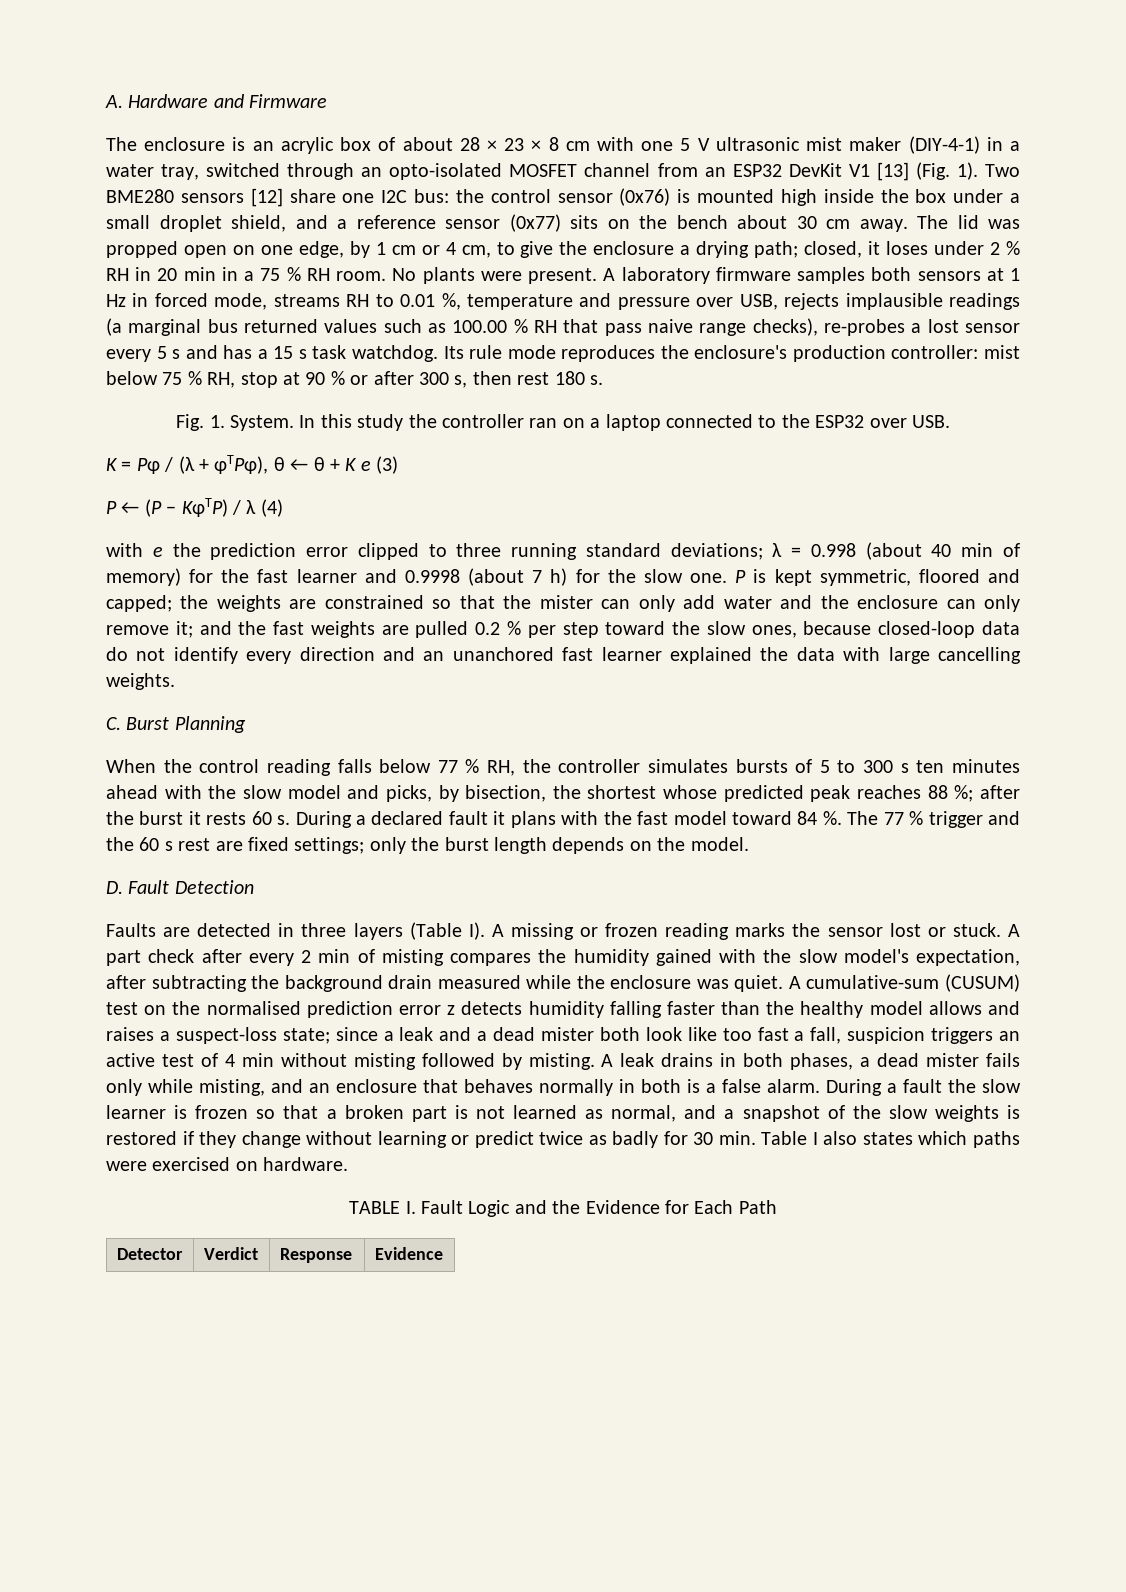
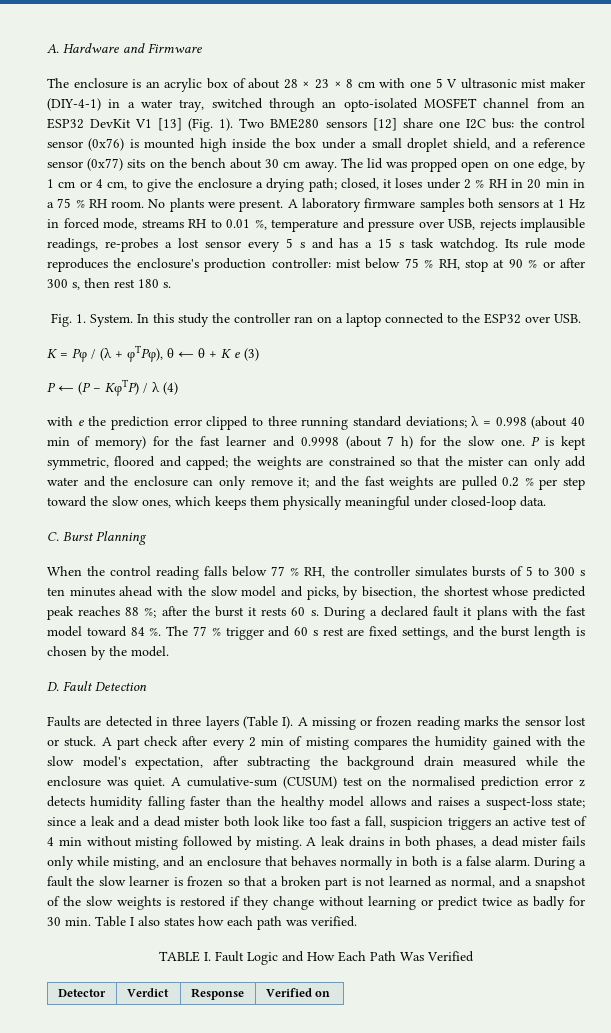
[949,293,1020,310] [106,318,818,336] readings (a marginal bus returned values such as 100.00 % RH that pass naive range checks), -> [47,238,98,252] readings,
[803,621,1021,638] [106,647,1021,664] [106,673,175,690] because closed-loop data do not identify every direction and an unanchored fast learner explained the data with large cancelling weights. -> [175,496,546,510] which keeps them physically meaningful under closed-loop data.
[106,837,134,851] the -> (291, 631) none
[294,837,406,854] settings; only -> [402,626,475,640] settings, and
[552,837,652,854] depends on -> [575,627,585,636] [47,646,106,660] is chosen by
[918,1131,1020,1148] [106,1157,349,1171] which paths were exercised on hardware. -> [198,916,357,930] how each path was verified.
[552,1200,689,1214] the Evidence for -> [307,952,335,961] How
(777, 1207) none -> [400,951,474,962] Was Verified
[374,1247,443,1260] Evidence -> [265,988,331,997] Verified on

